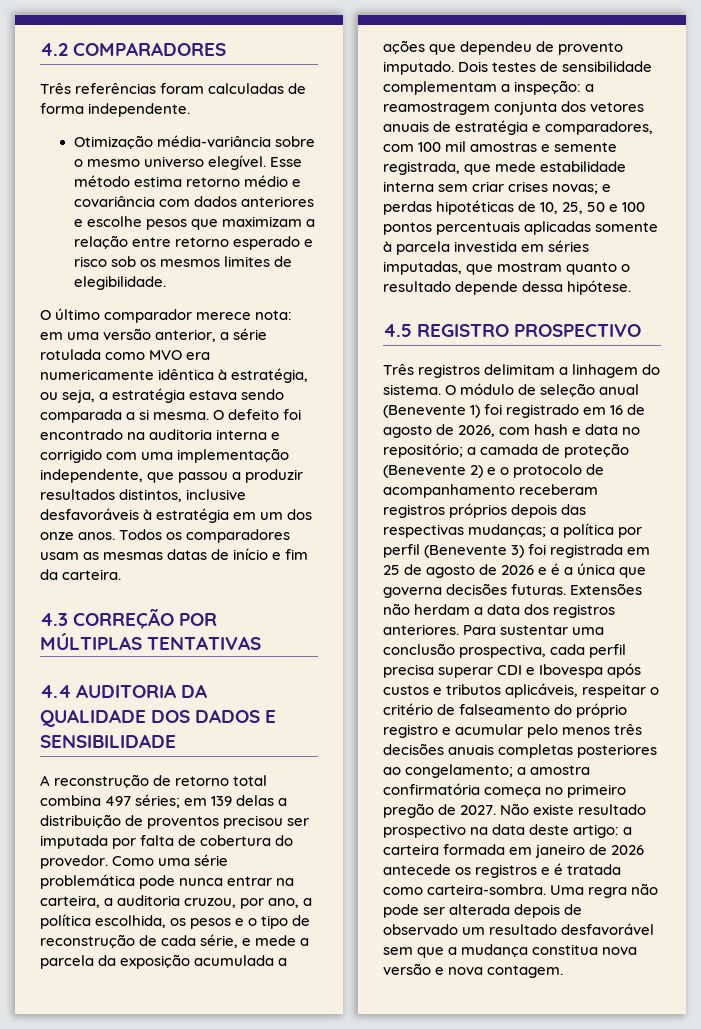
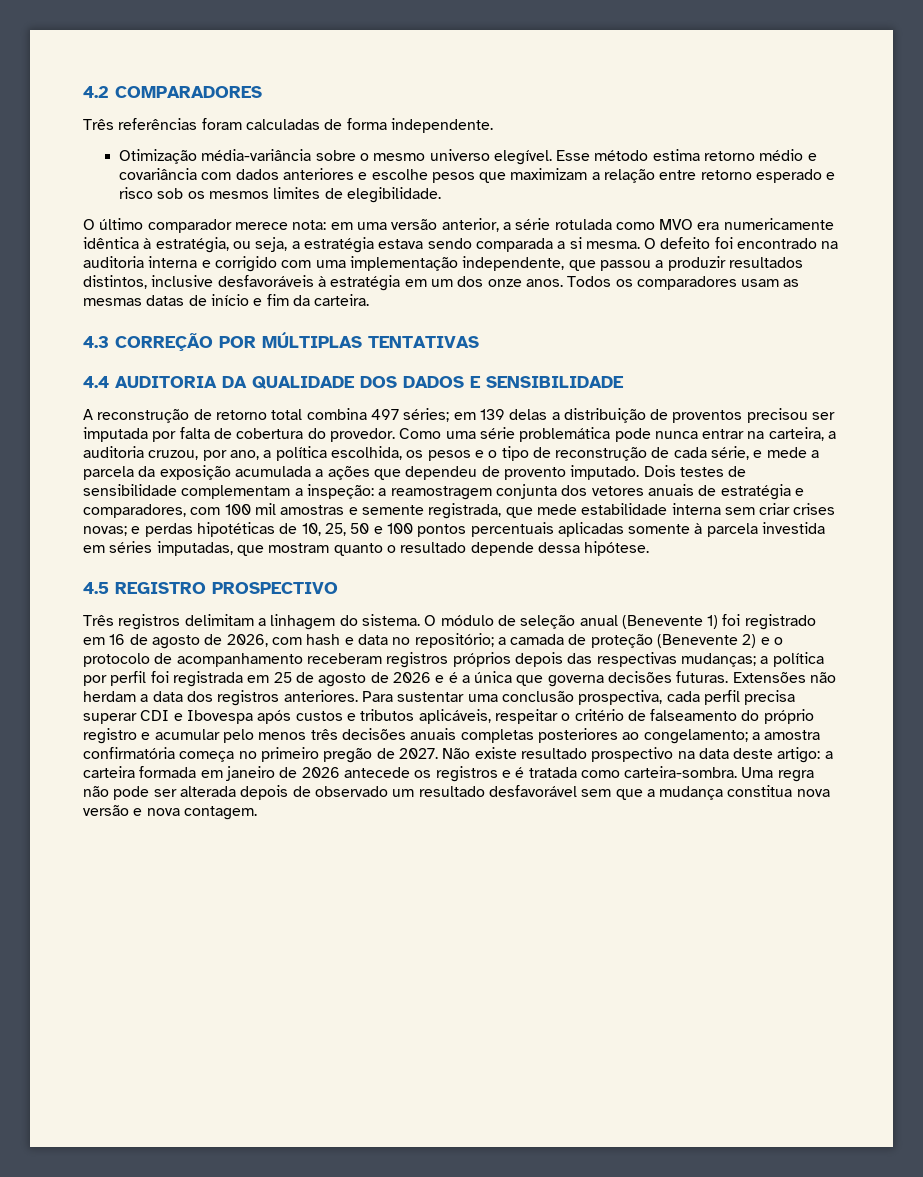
[424,545,525,558] (Benevente 3) -> (147, 678) none

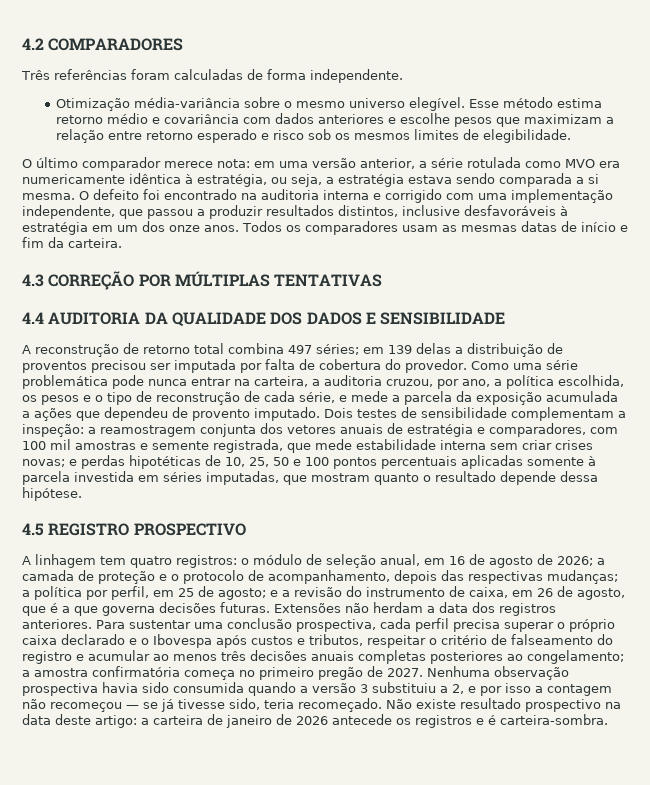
[83,614,816,630] Três registros delimitam a linhagem do sistema. O módulo de seleção anual (Benevente 1) foi registrado -> [22,554,420,568] A linhagem tem quatro registros: o módulo de seleção anual,
[226,633,494,648] 2026, com hash e data no repositório; -> [557,556,593,566] 2026;
[657,634,757,648] (Benevente 2) -> (155, 577) none
[176,652,511,668] acompanhamento receberam registros próprios -> [268,570,390,584] acompanhamento,
[110,671,445,687] perfil foi registrada em 25 de agosto de 2026 e -> [111,586,625,600] [22,606,46,616] perfil, em 25 de agosto; e a revisão do instrumento de caixa, em 26 de agosto, que
[474,671,513,683] única -> (70, 609) none
[140,710,183,721] CDI e -> [557,619,615,632] [22,634,149,645] o próprio caixa declarado e o
[360,709,491,724] tributos aplicáveis, -> [309,634,363,646] tributos,
[763,709,814,724] próprio -> (613, 639) none
[222,729,254,743] pelo -> [153,654,169,661] ao
(438, 753) none -> [427,666,569,680] [22,682,612,696] [22,698,382,712] Nenhuma observação prospectiva havia sido consumida quando a versão 3 substituiu a 2, e por isso a contagem não recomeçou — se já tivesse sido, teria recomeçado.
[139,766,223,778] formada em -> [207,714,223,725] de
[528,766,814,782] [83,785,830,800] [83,805,257,820] tratada como carteira-sombra. Uma regra não pode ser alterada depois de observado um resultado desfavorável sem que a mudança constitua nova versão e nova contagem. -> [500,714,608,725] carteira-sombra.

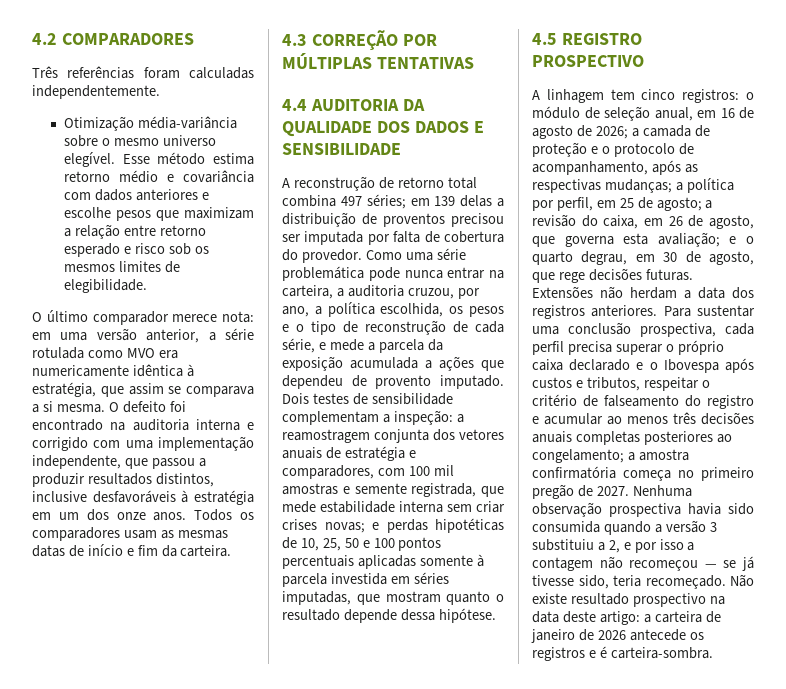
[246,69,403,83] de forma independente. -> [32,85,160,99] independentemente.
[271,173,572,187] ou seja, a estratégia estava sendo comparada -> [100,383,254,397] que assim se comparava
[130,556,172,568] quatro -> [641,89,676,100] cinco
[394,570,464,584] depois das -> [651,160,698,175] após as
[270,590,278,597] e -> (702, 204) none
[366,586,465,597] instrumento de -> (598, 221) none
[50,603,155,616] é a que governa -> [564,232,754,247] [532,251,754,265] [532,272,585,283] governa esta avaliação; e o quarto degrau, em 30 de agosto, que rege

